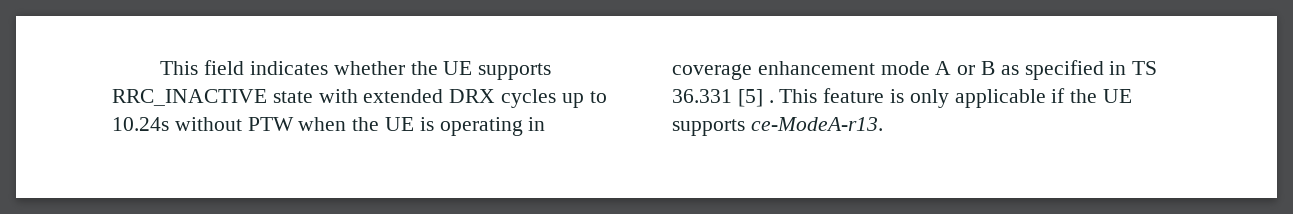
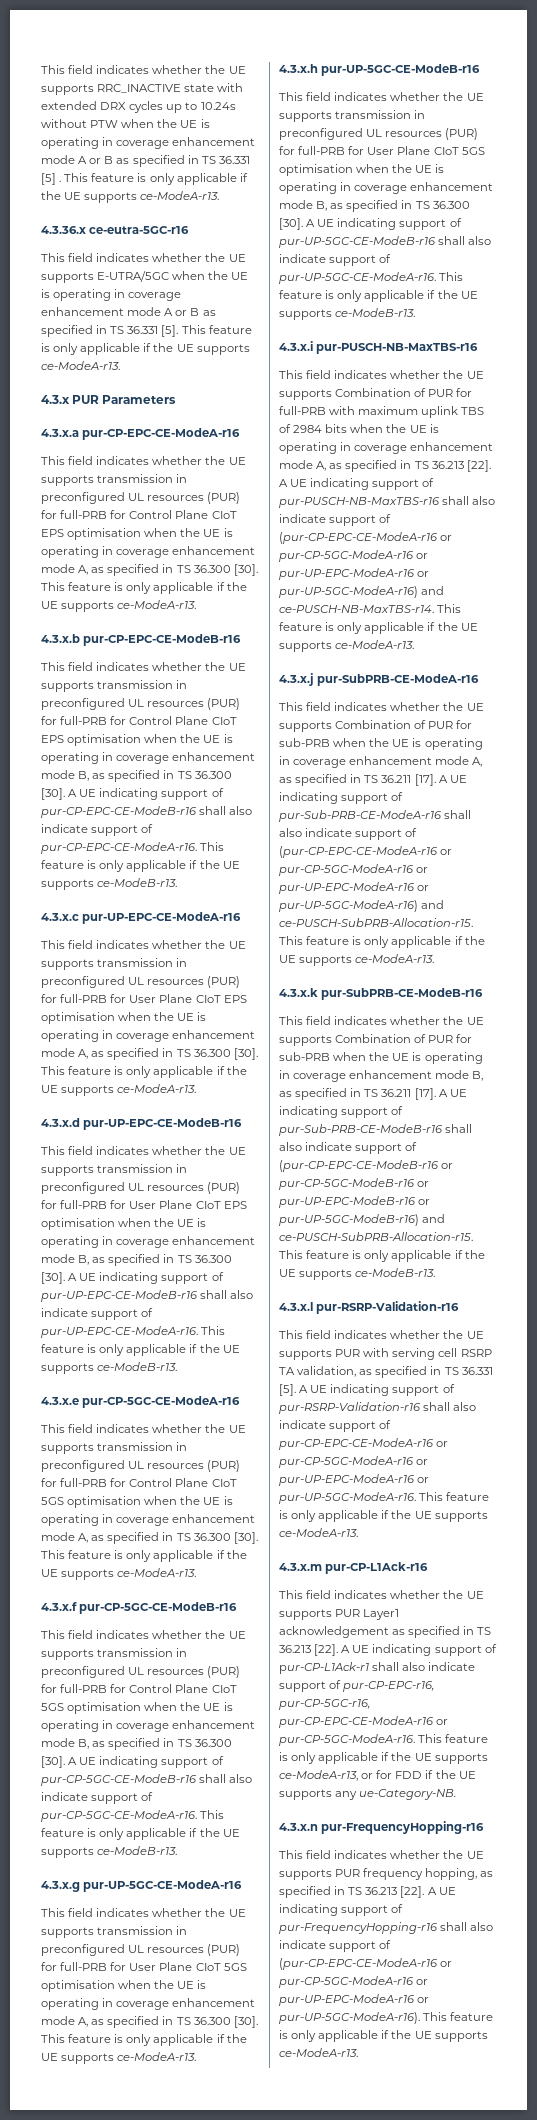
(883, 124) none -> [41,226,190,234] [41,253,246,262] [41,271,249,283] [41,289,182,301] [41,307,216,316] [41,325,252,337] [41,343,250,355] [41,361,120,370] [41,395,177,404] [41,428,241,440] [41,456,246,465] [41,474,188,486] [41,492,241,504] [41,510,237,519] [41,528,233,540] [41,546,256,558] [41,564,258,576] [41,582,247,594] [41,600,197,612] [41,634,242,646] [41,662,246,671] [41,680,188,692] [41,698,241,710] [41,716,237,725] [41,734,233,746] [41,752,256,764] [41,770,232,782] [41,788,224,800] [41,806,253,818] [41,824,154,836] [41,842,225,854] [41,860,240,872] [41,878,178,890] [41,912,242,924] [41,940,246,949] [41,958,188,970] [41,976,241,988] [41,994,247,1003] [41,1012,207,1024] [41,1030,256,1042] [41,1048,258,1060] [41,1066,247,1078] [41,1084,197,1096] [41,1118,243,1130] [41,1146,246,1155] [41,1164,188,1176] [41,1182,241,1194] [41,1200,247,1209] [41,1218,207,1230] [41,1236,256,1248] [41,1254,232,1266] [41,1272,224,1284] [41,1290,254,1302] [41,1308,154,1320] [41,1326,226,1338] [41,1344,240,1356] [41,1362,178,1374] [41,1396,241,1408] [41,1424,246,1433] [41,1442,188,1454] [41,1460,241,1472] [41,1478,237,1487] [41,1496,233,1508] [41,1514,256,1526] [41,1532,258,1544] [41,1550,247,1562] [41,1568,197,1580] [41,1602,238,1614] [41,1630,246,1639] [41,1648,188,1660] [41,1666,241,1678] [41,1684,237,1693] [41,1702,233,1714] [41,1720,256,1732] [41,1738,232,1750] [41,1756,224,1768] [41,1774,253,1786] [41,1792,154,1804] [41,1810,225,1822] [41,1828,240,1840] [41,1846,178,1858] [41,1880,243,1892] [41,1908,246,1917] [41,1926,188,1938] [41,1944,241,1956] [41,1962,247,1971] [41,1980,207,1992] [41,1998,256,2010] [41,2016,258,2028] [41,2034,247,2046] [41,2052,197,2064] [279,64,481,76] [279,92,484,101] [279,110,426,122] [279,128,479,140] [279,146,485,155] [279,164,445,176] [279,182,494,194] [279,200,470,212] [279,218,462,230] [279,236,492,248] [279,254,392,266] [279,272,464,284] [279,290,478,302] [279,308,416,320] [279,341,479,354] [279,370,484,379] [279,388,473,400] [279,406,485,418] [279,424,439,433] [279,442,494,454] [279,460,491,472] [279,478,435,490] [279,496,496,508] [279,514,392,526] [279,532,453,544] [279,550,429,562] [279,568,430,580] [279,586,445,598] [279,604,462,613] [279,622,478,634] [279,640,415,652] [279,673,480,686] [279,702,484,711] [279,720,473,732] [279,738,483,750] [279,756,483,768] [279,774,467,786] [279,792,404,804] [279,810,472,822] [279,828,418,840] [279,846,453,858] [279,864,429,876] [279,882,430,894] [279,900,445,912] [279,918,473,927] [279,936,485,948] [279,954,435,966] [279,988,484,1000] [279,1016,484,1025] [279,1034,473,1046] [279,1052,483,1064] [279,1070,484,1082] [279,1088,467,1100] [279,1106,404,1118] [279,1124,473,1136] [279,1142,418,1154] [279,1160,454,1172] [279,1178,430,1190] [279,1196,431,1208] [279,1214,446,1226] [279,1232,473,1241] [279,1250,485,1262] [279,1268,436,1280] [279,1301,460,1314] [279,1330,484,1339] [279,1348,492,1360] [279,1366,493,1378] [279,1384,455,1396] [279,1402,477,1414] [279,1420,392,1432] [279,1438,449,1450] [279,1456,429,1468] [279,1474,430,1486] [279,1492,490,1504] [279,1510,488,1522] [279,1528,358,1537] [279,1562,429,1574] [279,1590,484,1599] [279,1609,400,1620] [279,1626,492,1638] [279,1644,497,1656] [279,1662,476,1674] [279,1680,435,1692] [279,1699,370,1710] [279,1716,449,1728] [279,1734,489,1746] [279,1752,488,1764] [279,1770,476,1781] [279,1789,457,1800] [279,1821,485,1834] [279,1850,484,1859] [279,1868,494,1880] [279,1886,456,1898] [279,1904,404,1916] [279,1922,494,1934] [279,1940,392,1952] [279,1958,453,1970] [279,1976,429,1988] [279,1994,430,2006] [279,2012,494,2024] [279,2030,488,2042] [279,2048,358,2057] // 4.3.36.x ce-eutra-5GC-r16 // This field indicates whether the UE supports E-UTRA/5GC when the UE is operating in coverage enhancement mode A or B as specified in TS 36.331 [5]. This feature is only applicable if the UE supports ce-ModeA-r13. // 4.3.x PUR Parameters // 4.3.x.a pur-CP-EPC-CE-ModeA-r16 // This field indicates whether the UE supports transmission in preconfigured UL resources (PUR) for full-PRB for Control Plane CIoT EPS optimisation when the UE is operating in coverage enhancement mode A, as specified in TS 36.300 [30]. This feature is only applicable if the UE supports ce-ModeA-r13. // 4.3.x.b pur-CP-EPC-CE-ModeB-r16 // This field indicates whether the UE supports transmission in preconfigured UL resources (PUR) for full-PRB for Control Plane CIoT EPS optimisation when the UE is operating in coverage enhancement mode B, as specified in TS 36.300 [30]. A UE indicating support of pur-CP-EPC-CE-ModeB-r16 shall also indicate support of pur-CP-EPC-CE-ModeA-r16. This feature is only applicable if the UE supports ce-ModeB-r13. // 4.3.x.c pur-UP-EPC-CE-ModeA-r16 // This field indicates whether the UE supports transmission in preconfigured UL resources (PUR) for full-PRB for User Plane CIoT EPS optimisation when the UE is operating in coverage enhancement mode A, as specified in TS 36.300 [30]. This feature is only applicable if the UE supports ce-ModeA-r13. // 4.3.x.d pur-UP-EPC-CE-ModeB-r16 // This field indicates whether the UE supports transmission in preconfigured UL resources (PUR) for full-PRB for User Plane CIoT EPS optimisation when the UE is operating in coverage enhancement mode B, as specified in TS 36.300 [30]. A UE indicating support of pur-UP-EPC-CE-ModeB-r16 shall also indicate support of pur-UP-EPC-CE-ModeA-r16. This feature is only applicable if the UE supports ce-ModeB-r13. // 4.3.x.e pur-CP-5GC-CE-ModeA-r16 // This field indicates whether the UE supports transmission in preconfigured UL resources (PUR) for full-PRB for Control Plane CIoT 5GS optimisation when the UE is operating in coverage enhancement mode A, as specified in TS 36.300 [30]. This feature is only applicable if the UE supports ce-ModeA-r13. // 4.3.x.f pur-CP-5GC-CE-ModeB-r16 // This field indicates whether the UE supports transmission in preconfigured UL resources (PUR) for full-PRB for Control Plane CIoT 5GS optimisation when the UE is operating in coverage enhancement mode B, as specified in TS 36.300 [30]. A UE indicating support of pur-CP-5GC-CE-ModeB-r16 shall also indicate support of pur-CP-5GC-CE-ModeA-r16. This feature is only applicable if the UE supports ce-ModeB-r13. // 4.3.x.g pur-UP-5GC-CE-ModeA-r16 // This field indicates whether the UE supports transmission in preconfigured UL resources (PUR) for full-PRB for User Plane CIoT 5GS optimisation when the UE is operating in coverage enhancement mode A, as specified in TS 36.300 [30]. This feature is only applicable if the UE supports ce-ModeA-r13. // 4.3.x.h pur-UP-5GC-CE-ModeB-r16 // This field indicates whether the UE supports transmission in preconfigured UL resources (PUR) for full-PRB for User Plane CIoT 5GS optimisation when the UE is operating in coverage enhancement mode B, as specified in TS 36.300 [30]. A UE indicating support of pur-UP-5GC-CE-ModeB-r16 shall also indicate support of pur-UP-5GC-CE-ModeA-r16. This feature is only applicable if the UE supports ce-ModeB-r13. // 4.3.x.i pur-PUSCH-NB-MaxTBS-r16 // This field indicates whether the UE supports Combination of PUR for full-PRB with maximum uplink TBS of 2984 bits when the UE is operating in coverage enhancement mode A, as specified in TS 36.213 [22]. A UE indicating support of pur-PUSCH-NB-MaxTBS-r16 shall also indicate support of (pur-CP-EPC-CE-ModeA-r16 or pur-CP-5GC-ModeA-r16 or pur-UP-EPC-ModeA-r16 or pur-UP-5GC-ModeA-r16) and ce-PUSCH-NB-MaxTBS-r14. This feature is only applicable if the UE supports ce-ModeA-r13. // 4.3.x.j pur-SubPRB-CE-ModeA-r16 // This field indicates whether the UE supports Combination of PUR for sub-PRB when the UE is operating in coverage enhancement mode A, as specified in TS 36.211 [17]. A UE indicating support of pur-Sub-PRB-CE-ModeA-r16 shall also indicate support of (pur-CP-EPC-CE-ModeA-r16 or pur-CP-5GC-ModeA-r16 or pur-UP-EPC-ModeA-r16 or pur-UP-5GC-ModeA-r16) and ce-PUSCH-SubPRB-Allocation-r15. This feature is only applicable if the UE supports ce-ModeA-r13. // 4.3.x.k pur-SubPRB-CE-ModeB-r16 // This field indicates whether the UE supports Combination of PUR for sub-PRB when the UE is operating in coverage enhancement mode B, as specified in TS 36.211 [17]. A UE indicating support of pur-Sub-PRB-CE-ModeB-r16 shall also indicate support of (pur-CP-EPC-CE-ModeB-r16 or pur-CP-5GC-ModeB-r16 or pur-UP-EPC-ModeB-r16 or pur-UP-5GC-ModeB-r16) and ce-PUSCH-SubPRB-Allocation-r15. This feature is only applicable if the UE supports ce-ModeB-r13. // 4.3.x.l pur-RSRP-Validation-r16 // This field indicates whether the UE supports PUR with serving cell RSRP TA validation, as specified in TS 36.331 [5]. A UE indicating support of pur-RSRP-Validation-r16 shall also indicate support of pur-CP-EPC-CE-ModeA-r16 or pur-CP-5GC-ModeA-r16 or pur-UP-EPC-ModeA-r16 or pur-UP-5GC-ModeA-r16. This feature is only applicable if the UE supports ce-ModeA-r13. // 4.3.x.m pur-CP-L1Ack-r16 // This field indicates whether the UE supports PUR Layer1 acknowledgement as specified in TS 36.213 [22]. A UE indicating support of pur-CP-L1Ack-r1 shall also indicate support of pur-CP-EPC-r16, pur-CP-5GC-r16, pur-CP-EPC-CE-ModeA-r16 or pur-CP-5GC-ModeA-r16. This feature is only applicable if the UE supports ce-ModeA-r13, or for FDD if the UE supports any ue-Category-NB. // 4.3.x.n pur-FrequencyHopping-r16 // This field indicates whether the UE supports PUR frequency hopping, as specified in TS 36.213 [22]. A UE indicating support of pur-FrequencyHopping-r16 shall also indicate support of (pur-CP-EPC-CE-ModeA-r16 or pur-CP-5GC-ModeA-r16 or pur-UP-EPC-ModeA-r16 or pur-UP-5GC-ModeA-r16). This feature is only applicable if the UE supports ce-ModeA-r13.

